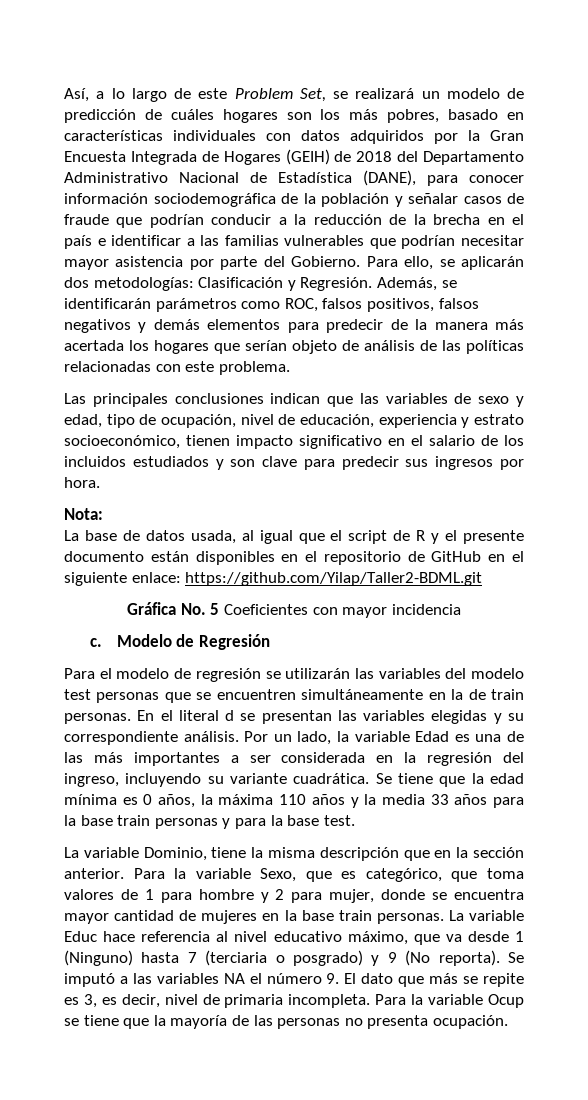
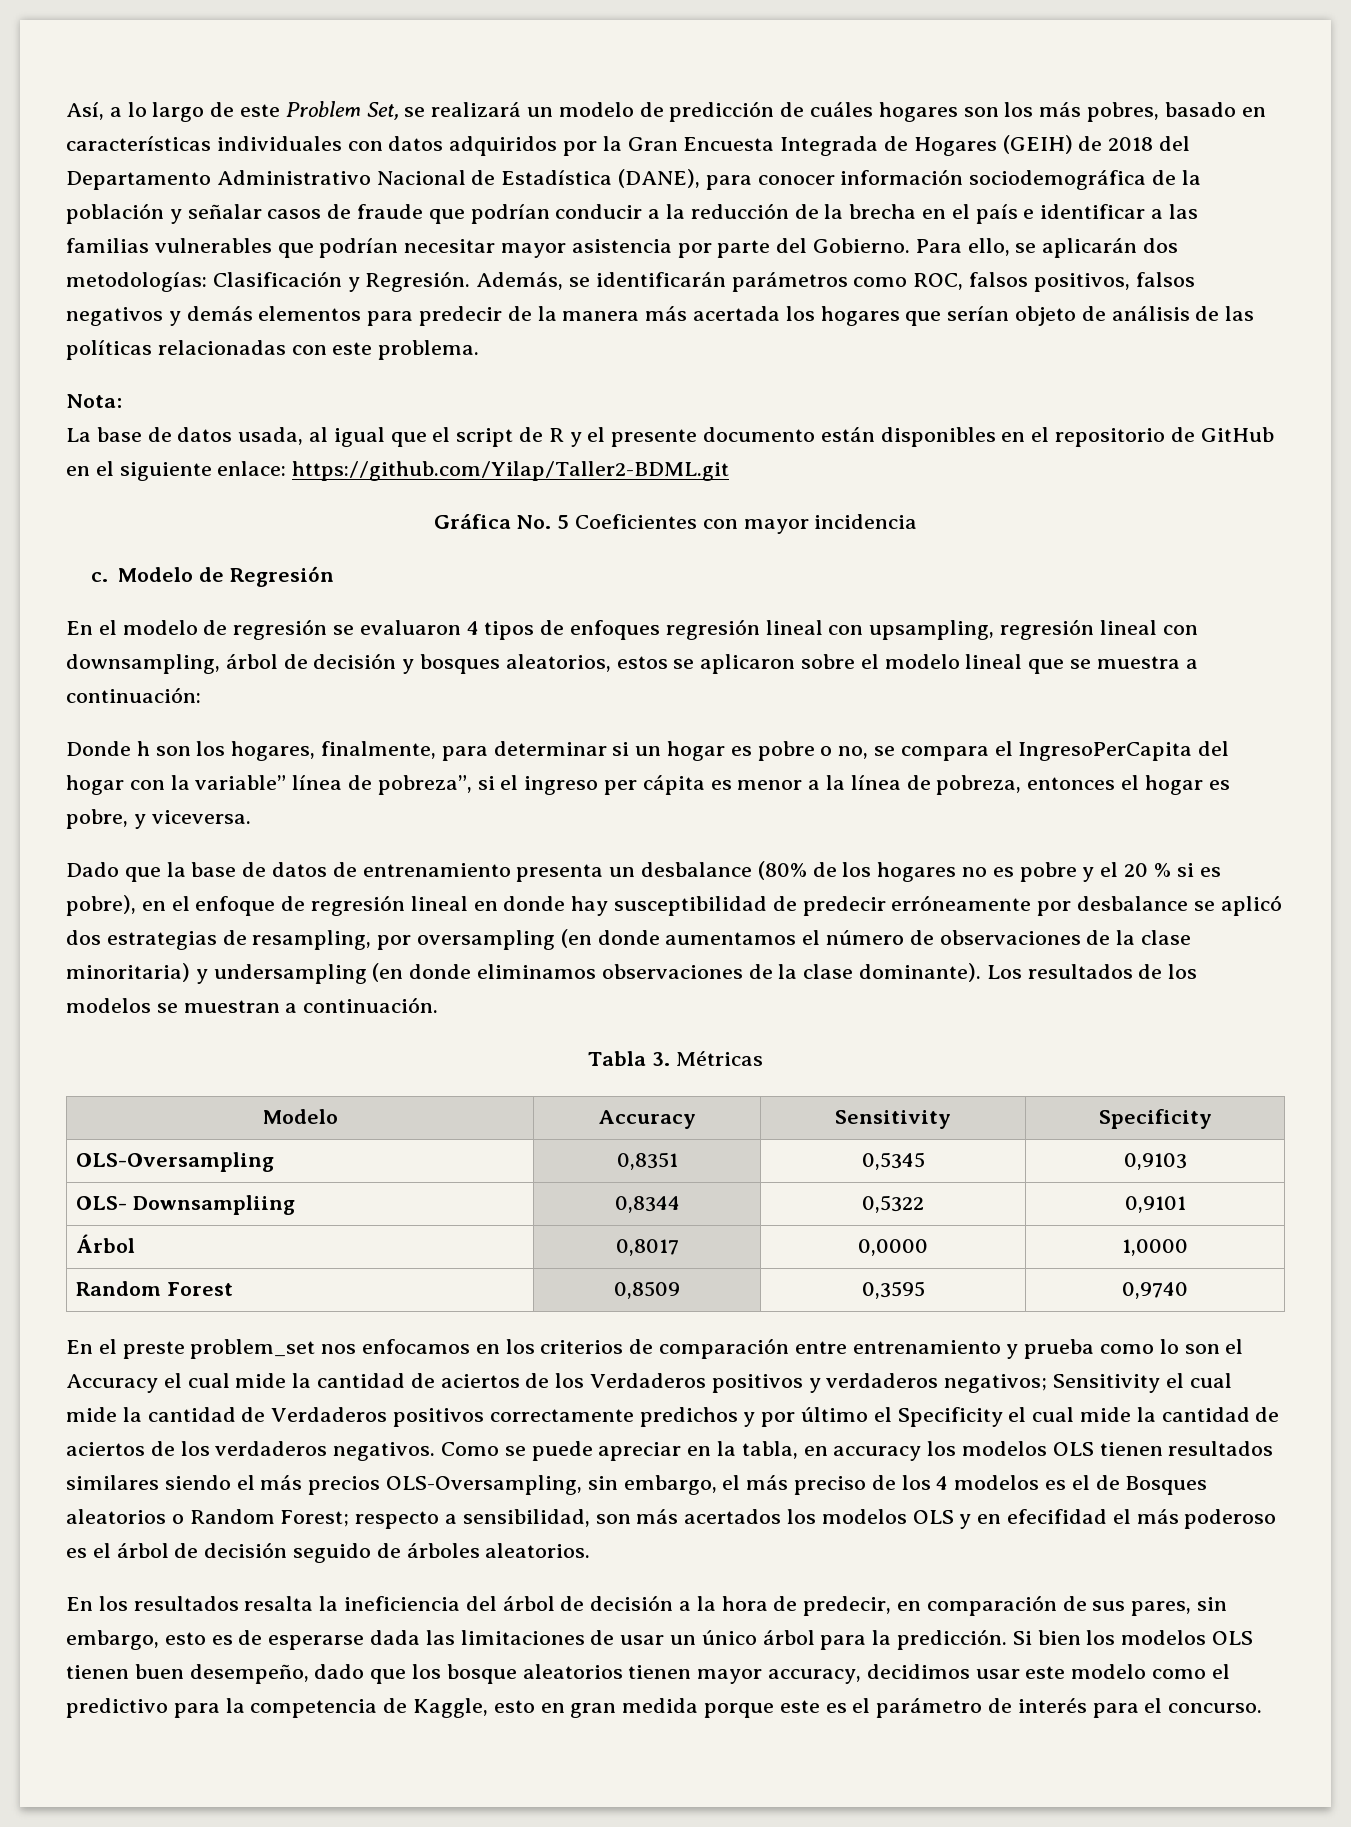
[64,393,524,407] [64,414,524,428] [64,435,524,449] [64,456,524,470] [64,477,100,488] // Las principales conclusiones indican que las variables de sexo y edad, tipo de ocupación, nivel de educación, experiencia y estrato socioeconómico, tienen impacto significativo en el salario de los incluidos estudiados y son clave para predecir sus ingresos por hora. -> (480, 350) none
[64,668,95,679] Para -> [66,621,93,635] En
[285,668,524,679] [64,689,525,703] [64,710,524,724] [64,731,525,745] [64,752,525,766] [64,773,524,787] [64,794,524,808] [64,815,355,829] [64,847,524,861] [64,868,524,882] [64,889,525,903] [64,910,524,924] [64,931,525,945] [64,950,524,966] [64,973,524,987] [64,994,525,1008] [64,1015,508,1029] utilizarán las variables del modelo test personas que se encuentren simultáneamente en la de train personas. En el literal d se presentan las variables elegidas y su correspondiente análisis. Por un lado, la variable Edad es una de las más importantes a ser considerada en la regresión del ingreso, incluyendo su variante cuadrática. Se tiene que la edad mínima es 0 años, la máxima 110 años y la media 33 años para la base train personas y para la base test. // La variable Dominio, tiene la misma descripción que en la sección anterior. Para la variable Sexo, que es categórico, que toma valores de 1 para hombre y 2 para mujer, donde se encuentra mayor cantidad de mujeres en la base train personas. La variable Educ hace referencia al nivel educativo máximo, que va desde 1 (Ninguno) hasta 7 (terciaria o posgrado) y 9 (No reporta). Se imputó a las variables NA el número 9. El dato que más se repite es 3, es decir, nivel de primaria incompleta. Para la variable Ocup se tiene que la mayoría de las personas no presenta ocupación. -> [359,619,1198,640] [66,653,1198,674] [66,687,201,703] [66,741,1230,761] [66,775,1230,795] [66,809,251,829] [66,861,1221,882] [66,895,1282,916] [66,929,1192,950] [66,963,1198,984] [66,997,439,1013] [588,1051,763,1066] [262,1109,338,1124] [598,1110,696,1129] [835,1110,951,1129] [1098,1109,1212,1129] [75,1152,274,1172] [616,1152,678,1170] [861,1152,925,1170] [1123,1153,1187,1170] [75,1195,295,1215] [614,1196,680,1213] [862,1195,924,1213] [1124,1196,1186,1213] [75,1234,135,1253] [615,1239,679,1256] [858,1239,928,1256] [1122,1239,1188,1256] [75,1281,233,1296] [614,1281,680,1299] [861,1281,925,1299] [1122,1282,1188,1299] [66,1338,1244,1359] [66,1373,1232,1393] [66,1407,1280,1427] [66,1441,1274,1461] [66,1475,1208,1495] [66,1509,1277,1529] [66,1542,591,1563] [66,1595,1228,1616] [66,1629,1254,1650] [66,1664,1230,1684] [66,1698,1263,1718] evaluaron 4 tipos de enfoques regresión lineal con upsampling, regresión lineal con downsampling, árbol de decisión y bosques aleatorios, estos se aplicaron sobre el modelo lineal que se muestra a continuación: // Donde h son los hogares, finalmente, para determinar si un hogar es pobre o no, se compara el IngresoPerCapita del hogar con la variable” línea de pobreza”, si el ingreso per cápita es menor a la línea de pobreza, entonces el hogar es pobre, y viceversa. // Dado que la base de datos de entrenamiento presenta un desbalance (80% de los hogares no es pobre y el 20 % si es pobre), en el enfoque de regresión lineal en donde hay susceptibilidad de predecir erróneamente por desbalance se aplicó dos estrategias de resampling, por oversampling (en donde aumentamos el número de observaciones de la clase minoritaria) y undersampling (en donde eliminamos observaciones de la clase dominante). Los resultados de los modelos se muestran a continuación. // Tabla 3. Métricas // Modelo | Accuracy | Sensitivity | Specificity // OLS-Oversampling | 0,8351 | 0,5345 | 0,9103 // OLS- Downsampliing | 0,8344 | 0,5322 | 0,9101 // Árbol | 0,8017 | 0,0000 | 1,0000 // Random Forest | 0,8509 | 0,3595 | 0,9740 // En el preste problem_set nos enfocamos en los criterios de comparación entre entrenamiento y prueba como lo son el Accuracy el cual mide la cantidad de aciertos de los Verdaderos positivos y verdaderos negativos; Sensitivity el cual mide la cantidad de Verdaderos positivos correctamente predichos y por último el Specificity el cual mide la cantidad de aciertos de los verdaderos negativos. Como se puede apreciar en la tabla, en accuracy los modelos OLS tienen resultados similares siendo el más precios OLS-Oversampling, sin embargo, el más preciso de los 4 modelos es el de Bosques aleatorios o Random Forest; respecto a sensibilidad, son más acertados los modelos OLS y en efecifidad el más poderoso es el árbol de decisión seguido de árboles aleatorios. // En los resultados resalta la ineficiencia del árbol de decisión a la hora de predecir, en comparación de sus pares, sin embargo, esto es de esperarse dada las limitaciones de usar un único árbol para la predicción. Si bien los modelos OLS tienen buen desempeño, dado que los bosque aleatorios tienen mayor accuracy, decidimos usar este modelo como el predictivo para la competencia de Kaggle, esto en gran medida porque este es el parámetro de interés para el concurso.

